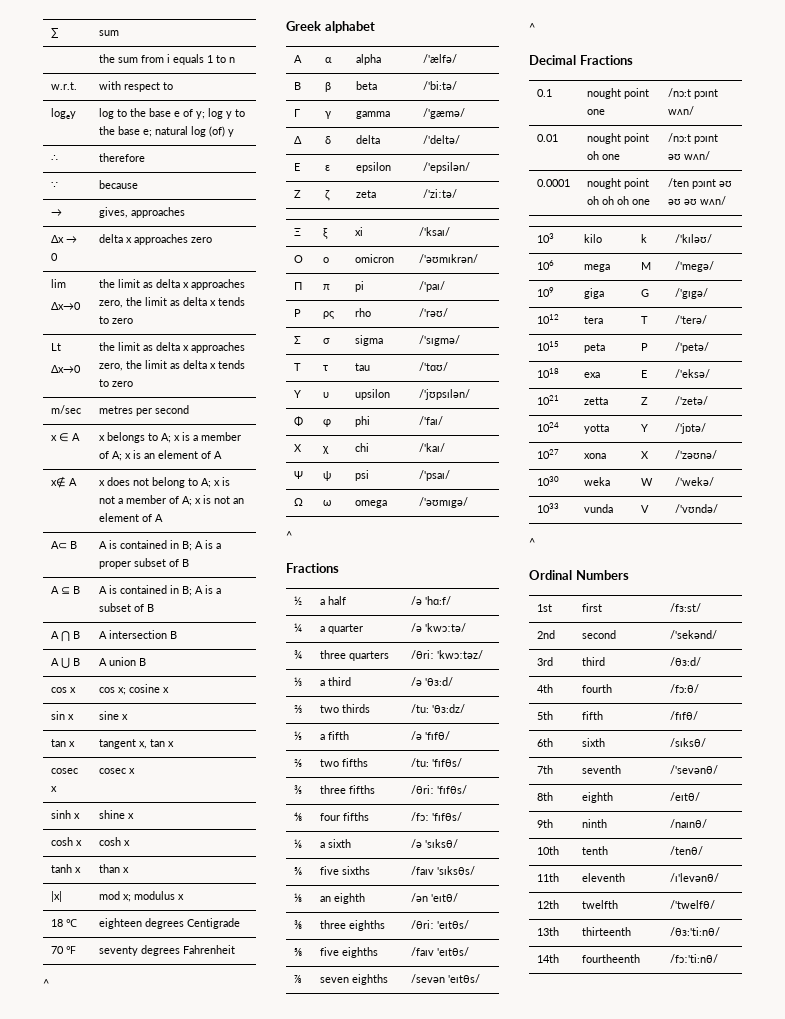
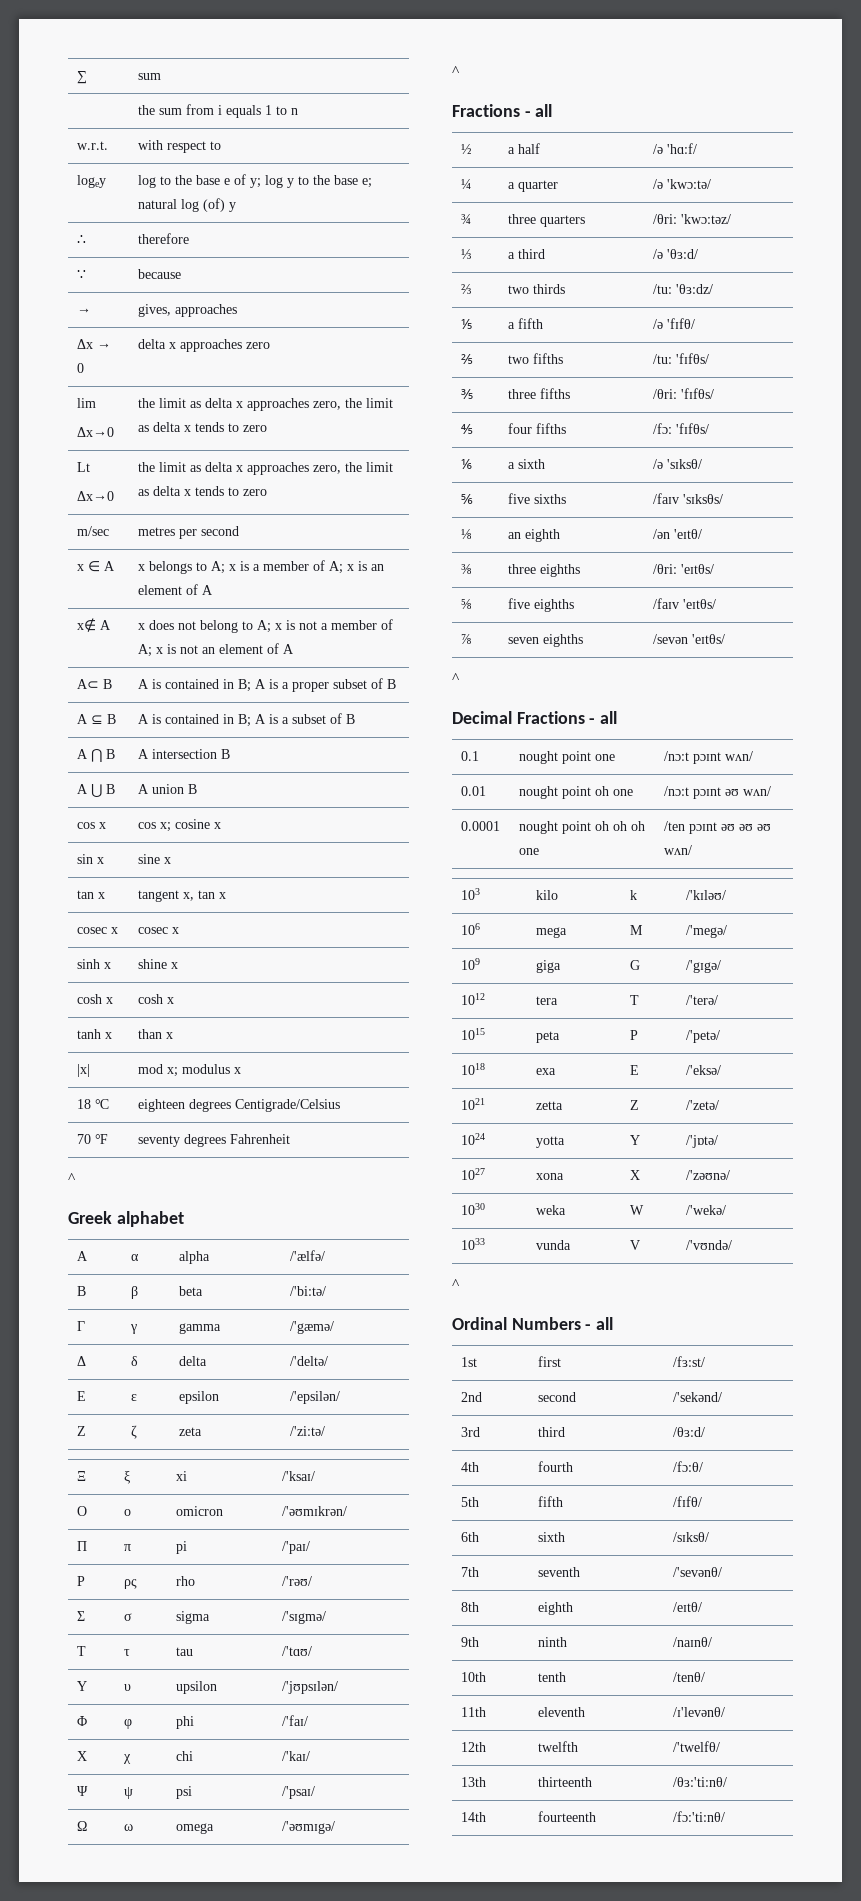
[187,918,241,929] Centigrade -> [235,1099,341,1112] Centigrade/Celsius
(339, 568) none -> [524,104,553,117] - all
(633, 60) none -> [589,711,618,724] - all
(629, 575) none -> [585,1317,614,1330] - all
[582,954,641,963] fourtheenth -> [538,1811,597,1822] fourteenth

